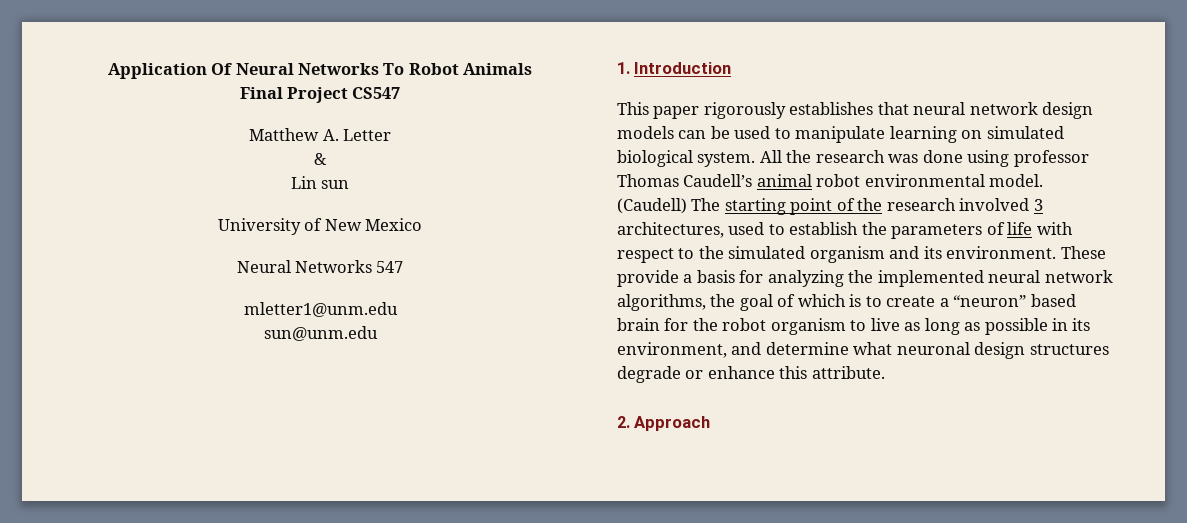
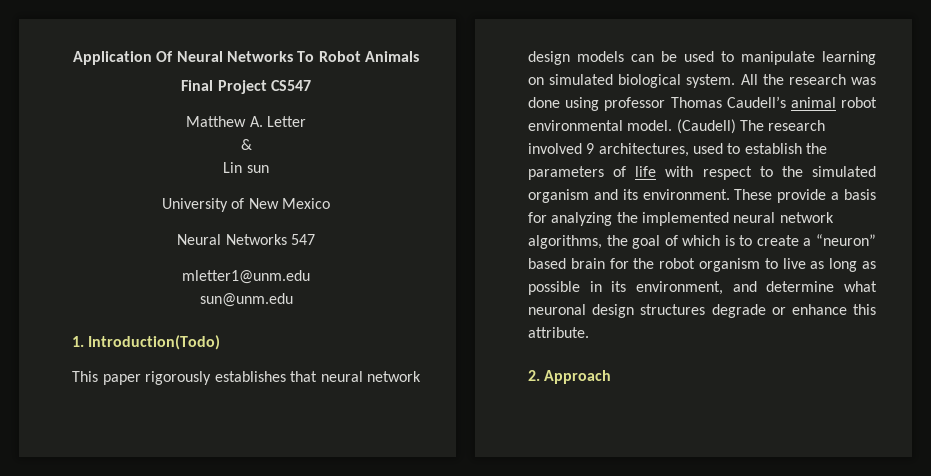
[634,62,732,74] Introduction -> [88,335,221,350] Introduction(Todo)
[724,198,883,215] starting point of the -> (764, 125) none
[1033,199,1043,211] 3 -> [586,143,595,154] 9

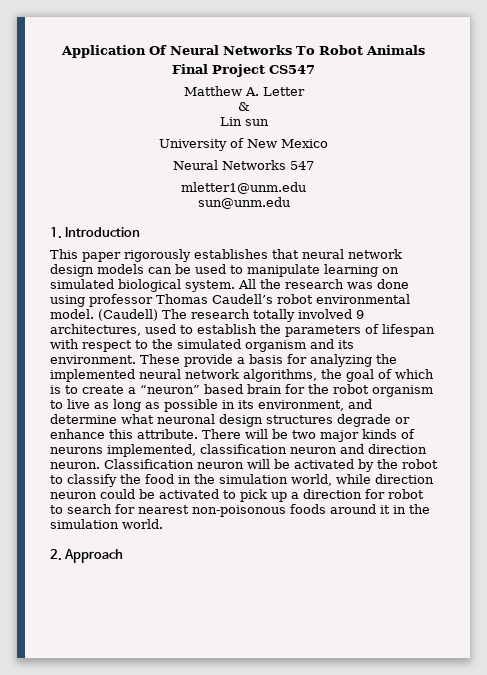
[88,335,221,350] Introduction(Todo) -> [65,227,141,237] Introduction
[790,97,836,108] animal -> (273, 299) none
(826, 125) none -> [253,309,295,322] totally
[635,166,657,177] life -> [382,324,435,337] lifespan
(589, 332) none -> [202,429,415,442] [50,444,427,457] [50,459,438,472] [50,474,434,487] [50,489,424,502] [50,504,430,517] [50,519,163,529] There will be two major kinds of neurons implemented, classification neuron and direction neuron. Classification neuron will be activated by the robot to classify the food in the simulation world, while direction neuron could be activated to pick up a direction for robot to search for nearest non-poisonous foods around it in the simulation world.

